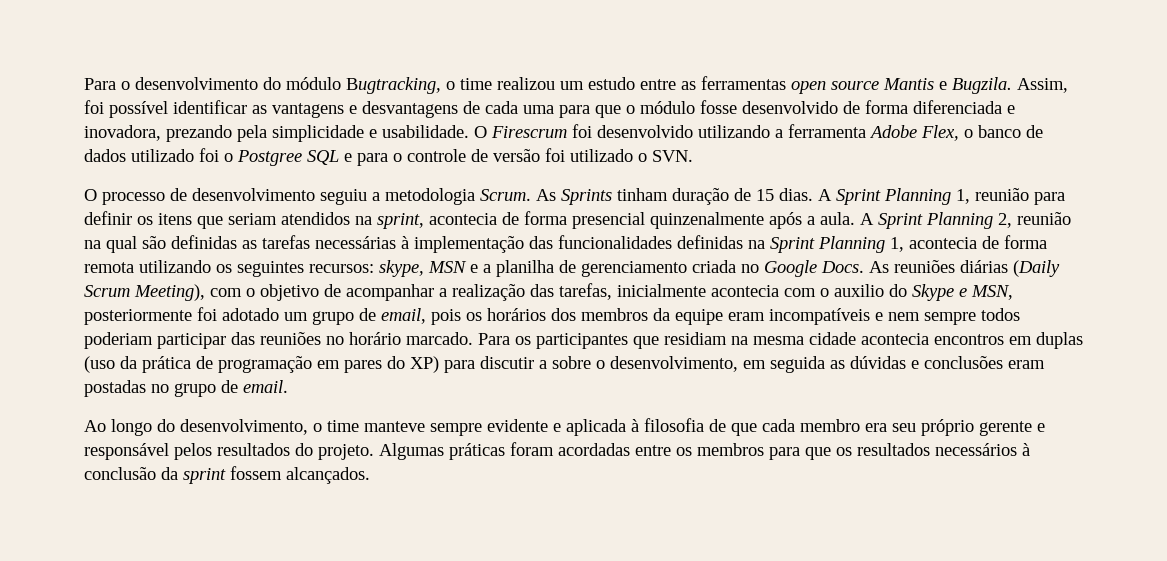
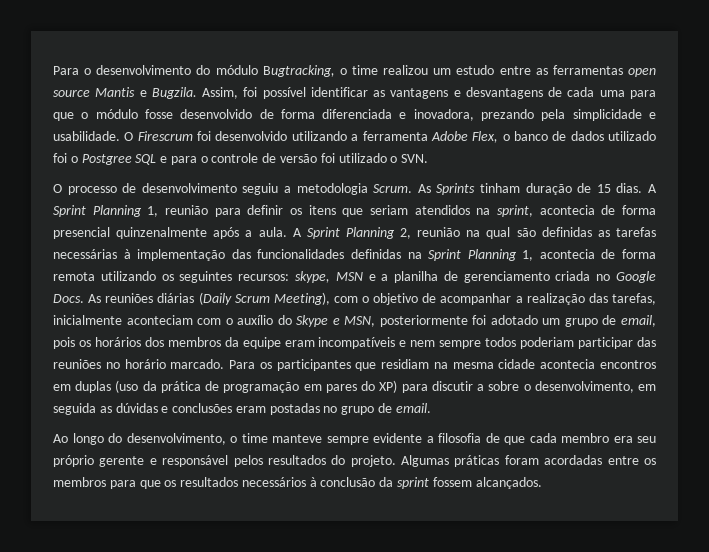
[711,284,884,297] acontecia com o auxilio -> [126,315,274,325] aconteciam com o auxílio
[553,419,639,436] e aplicada à -> [426,436,434,443] a

